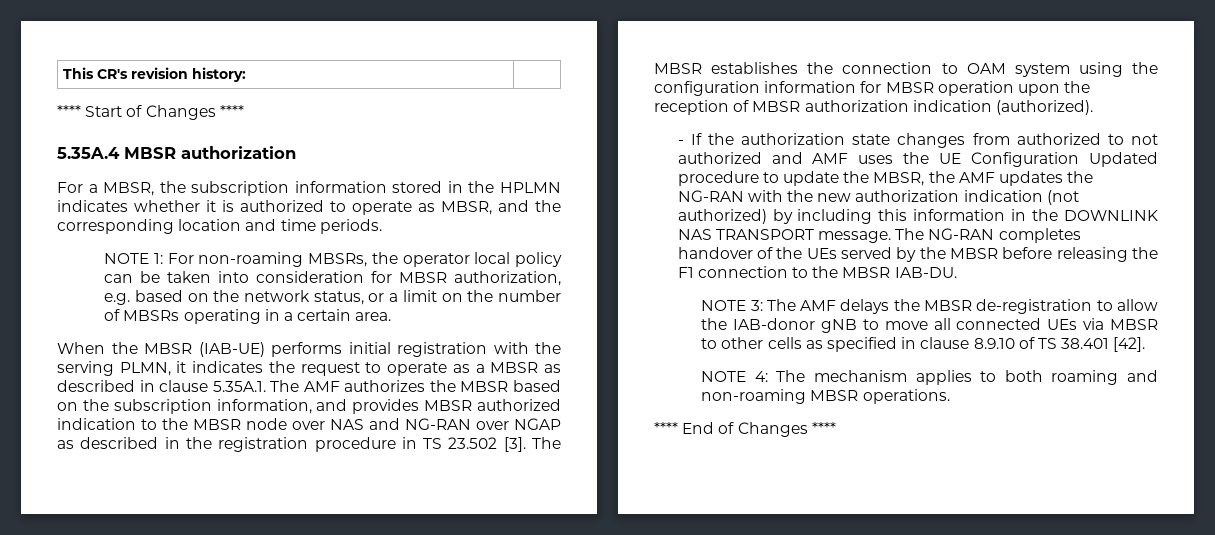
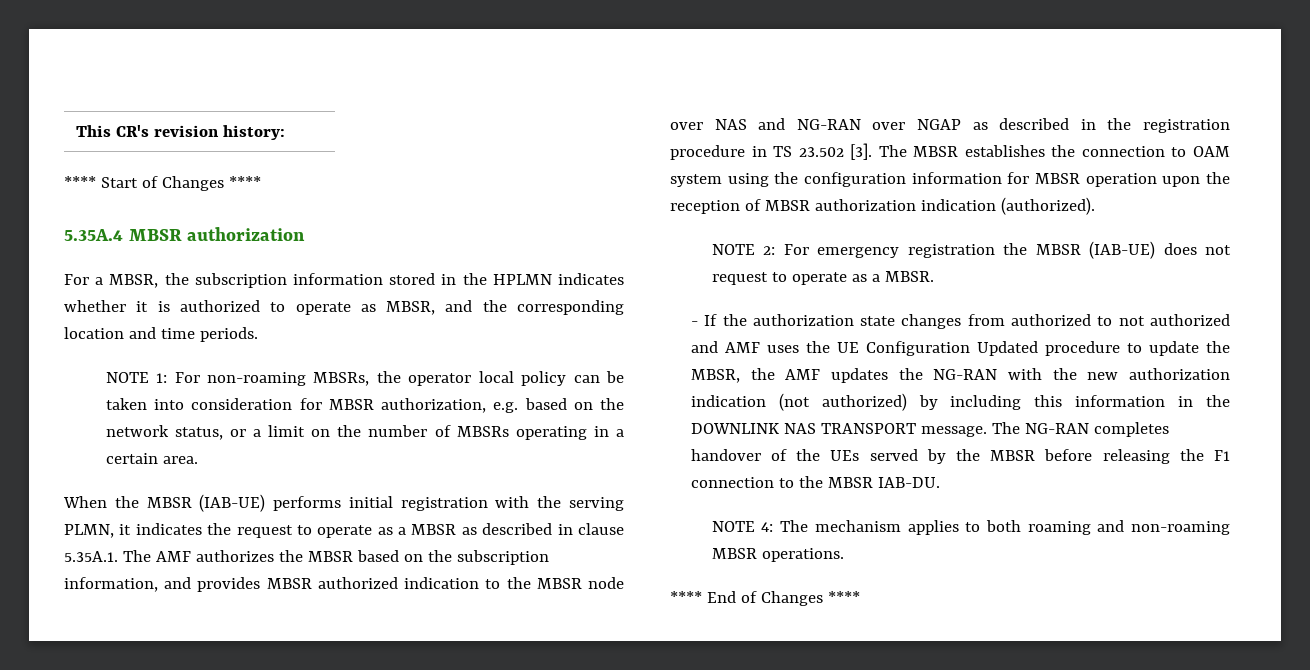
(1093, 107) none -> [711,241,1231,259] [711,271,934,285] // NOTE 2: For emergency registration the MBSR (IAB-UE) does not request to operate as a MBSR.
[701,299,1158,314] [701,318,1158,333] [701,337,1146,352] // NOTE 3: The AMF delays the MBSR de-registration to allow the IAB-donor gNB to move all connected UEs via MBSR to other cells as specified in clause 8.9.10 of TS 38.401 [42]. -> (940, 482) none

